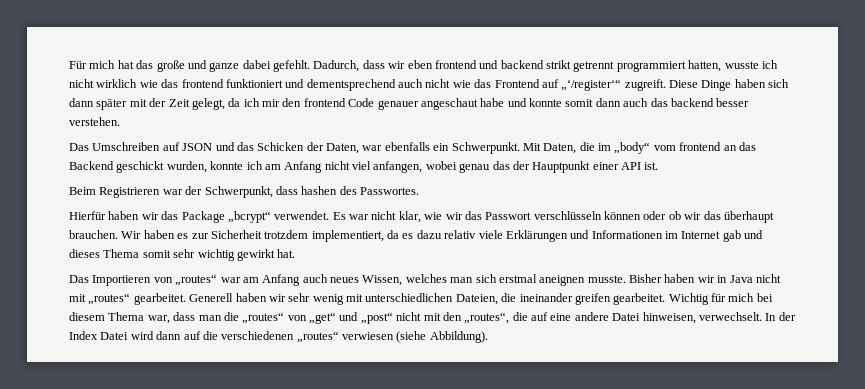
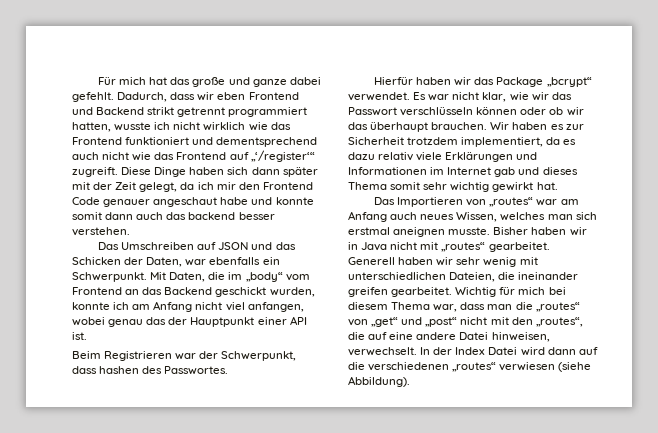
[434,60,544,69] frontend und backend -> [248,92,299,100] [72,107,145,115] Frontend und Backend
[181,79,224,88] frontend -> [72,137,122,145] Frontend
[303,98,346,107] frontend -> [262,182,313,190] Frontend
[679,142,722,151] frontend -> [72,287,122,295] Frontend

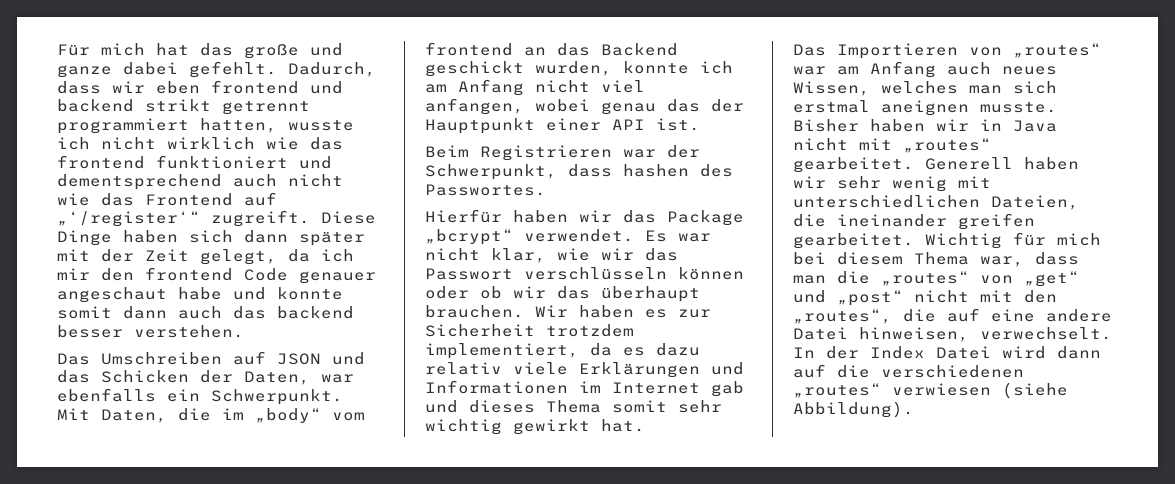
[248,92,299,100] [72,107,145,115] Frontend und Backend -> [211,80,343,94] [57,99,134,112] frontend und backend
[72,137,122,145] Frontend -> [57,155,145,169] frontend
[262,182,313,190] Frontend -> [145,267,233,281] frontend
[72,287,122,295] Frontend -> [425,42,513,56] frontend

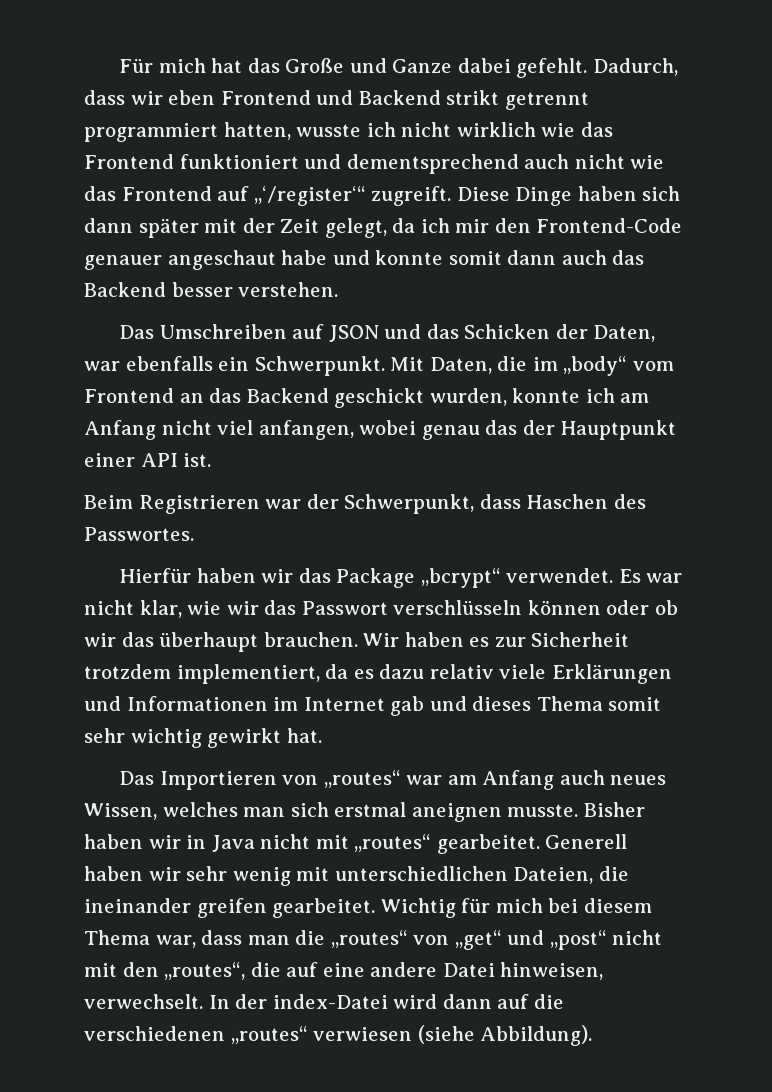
[244,43,343,59] [57,65,112,78] große und ganze -> [285,58,453,73] Große und Ganze
[211,80,343,94] [57,99,134,112] frontend und backend -> [220,90,441,105] Frontend und Backend
[57,155,145,169] frontend -> [84,154,174,169] Frontend
[145,267,288,281] frontend Code -> [536,218,683,233] Frontend-Code
[277,306,354,319] backend -> [84,282,166,297] Backend
[425,42,513,56] frontend -> [84,388,174,403] Frontend
[623,164,689,177] hashen -> [526,494,609,509] Haschen
[870,346,991,359] Index Datei -> [272,994,388,1009] index-Datei

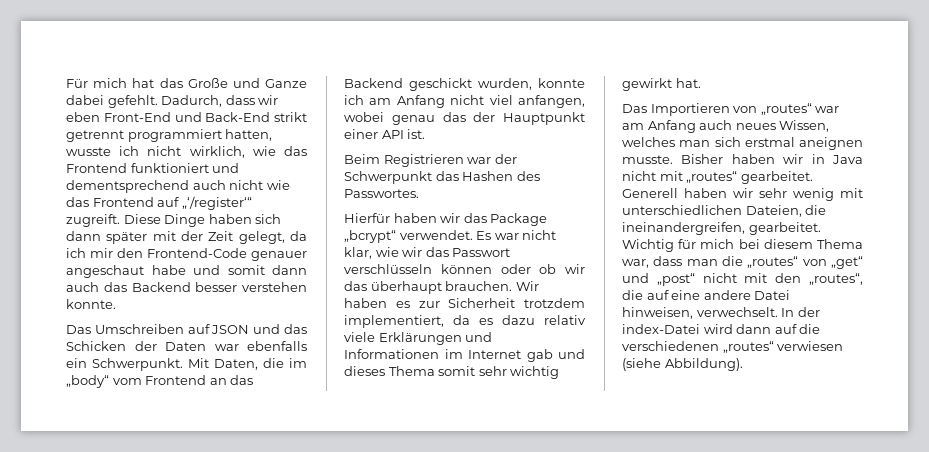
[220,90,441,105] Frontend und Backend -> [103,112,271,122] Front-End und Back-End
[456,122,536,137] wirklich -> [189,146,245,158] wirklich,
[375,250,444,265] konnte -> (220, 270) none
[238,282,339,297] verstehen. -> [242,282,307,292] [66,299,116,309] verstehen konnte.
[593,325,656,342] Daten, -> [165,342,206,351] Daten
[344,494,609,514] Schwerpunkt, dass Haschen -> [344,171,514,184] Schwerpunkt das Hashen
[84,898,267,918] ineinander greifen -> [622,222,745,235] ineinandergreifen,

